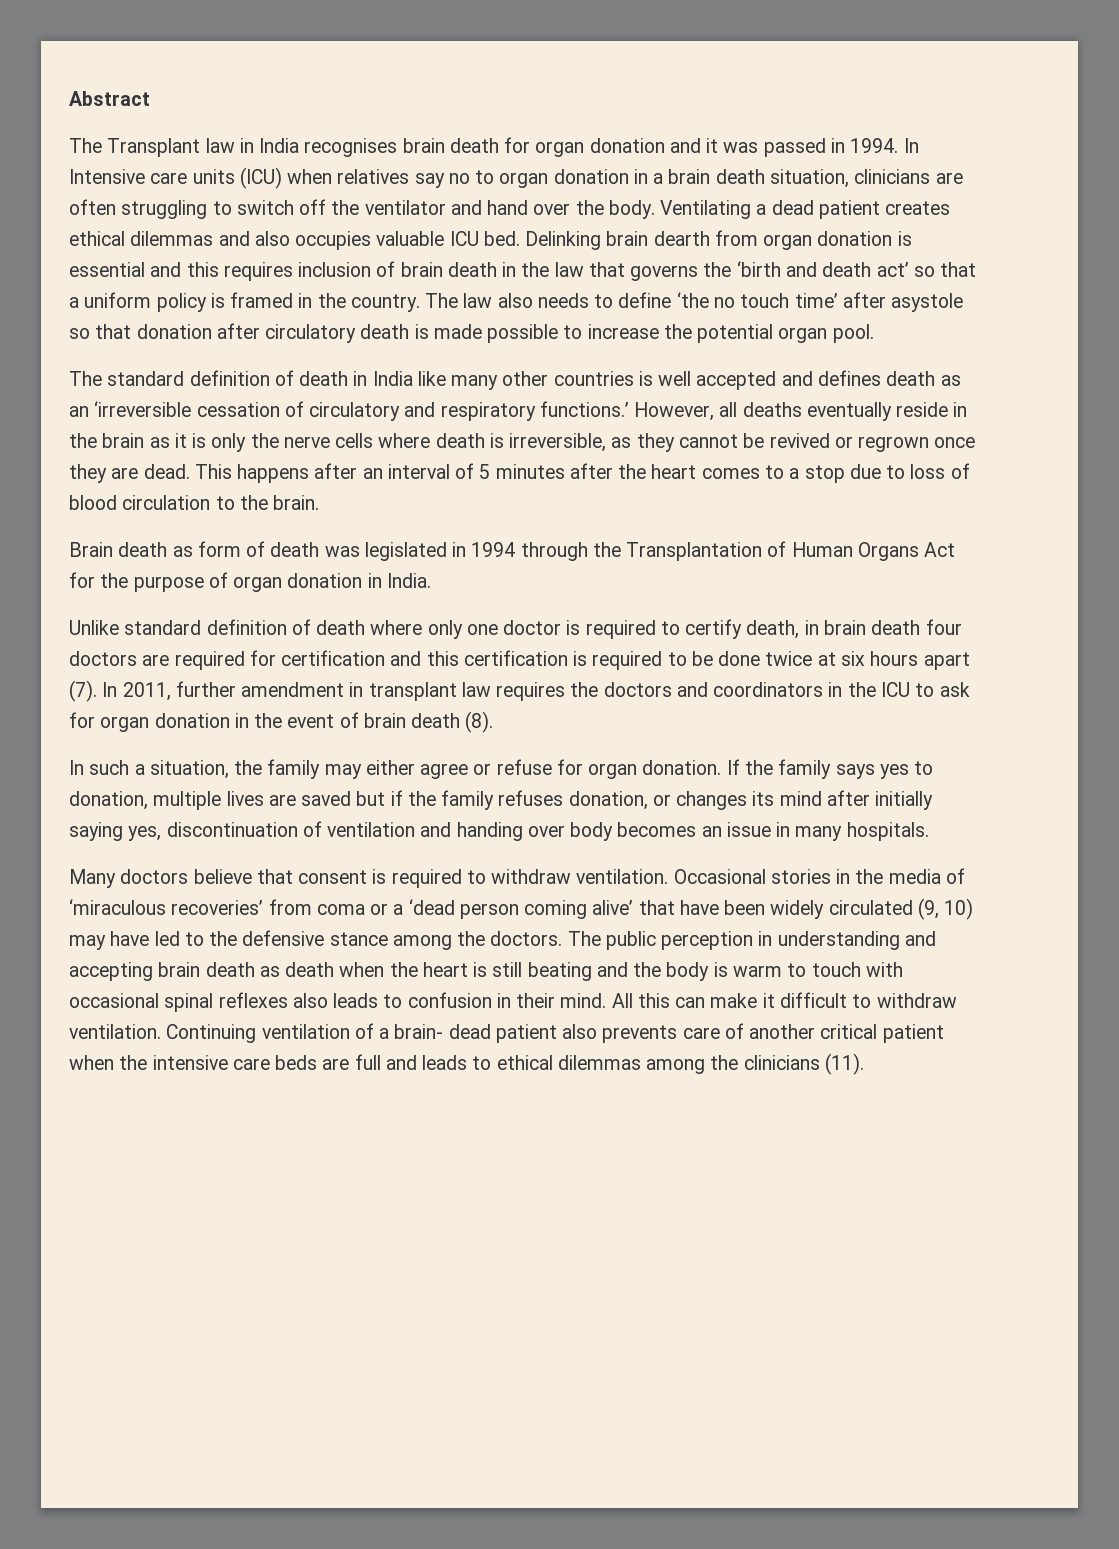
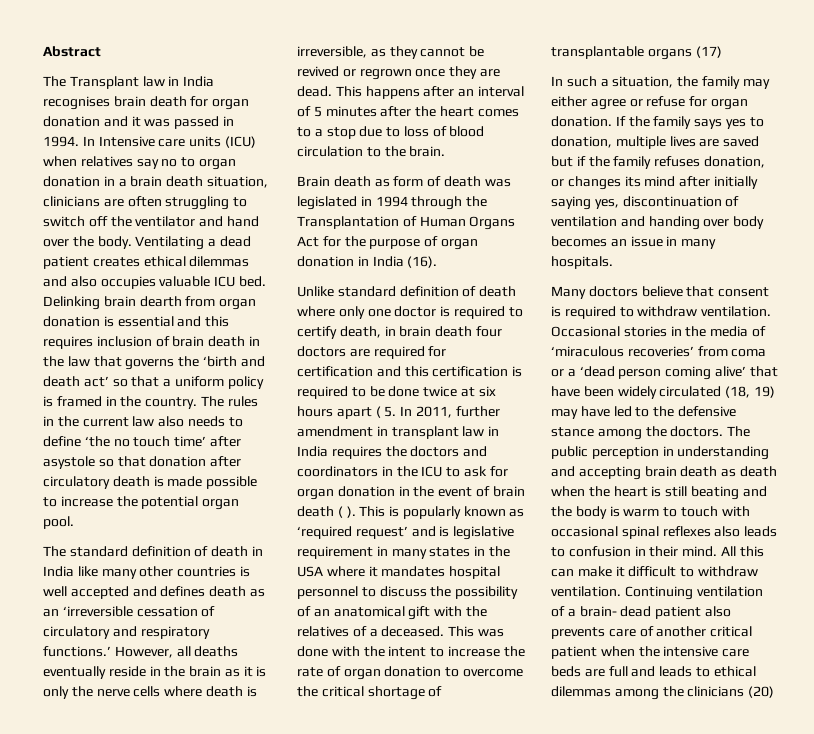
(459, 300) none -> [227,396,258,407] [43,416,129,427] rules in the current
[386,573,431,588] India. -> [372,256,438,268] India (16).
[69,680,97,702] (7). -> [375,406,397,418] ( 5.
(491, 689) none -> [488,426,500,436] [297,446,328,457] in India
[465,711,494,733] (8). -> [337,506,525,519] [297,526,515,540] [297,546,510,559] [297,566,501,579] [297,586,519,599] [297,606,487,620] [297,626,504,637] [297,646,525,657] [297,666,523,680] [297,686,443,700] [551,46,722,60] ( ). This is popularly known as ‘required request’ and is legislative requirement in many states in the USA where it mandates hospital personnel to discuss the possibility of an anatomical gift with the relatives of a deceased. This was done with the intent to increase the rate of organ donation to overcome the critical shortage of transplantable organs (17)
[917,898,974,920] (9, 10) -> [725,386,775,398] (18, 19)
[824,1053,864,1075] (11). -> [748,686,775,698] (20)

